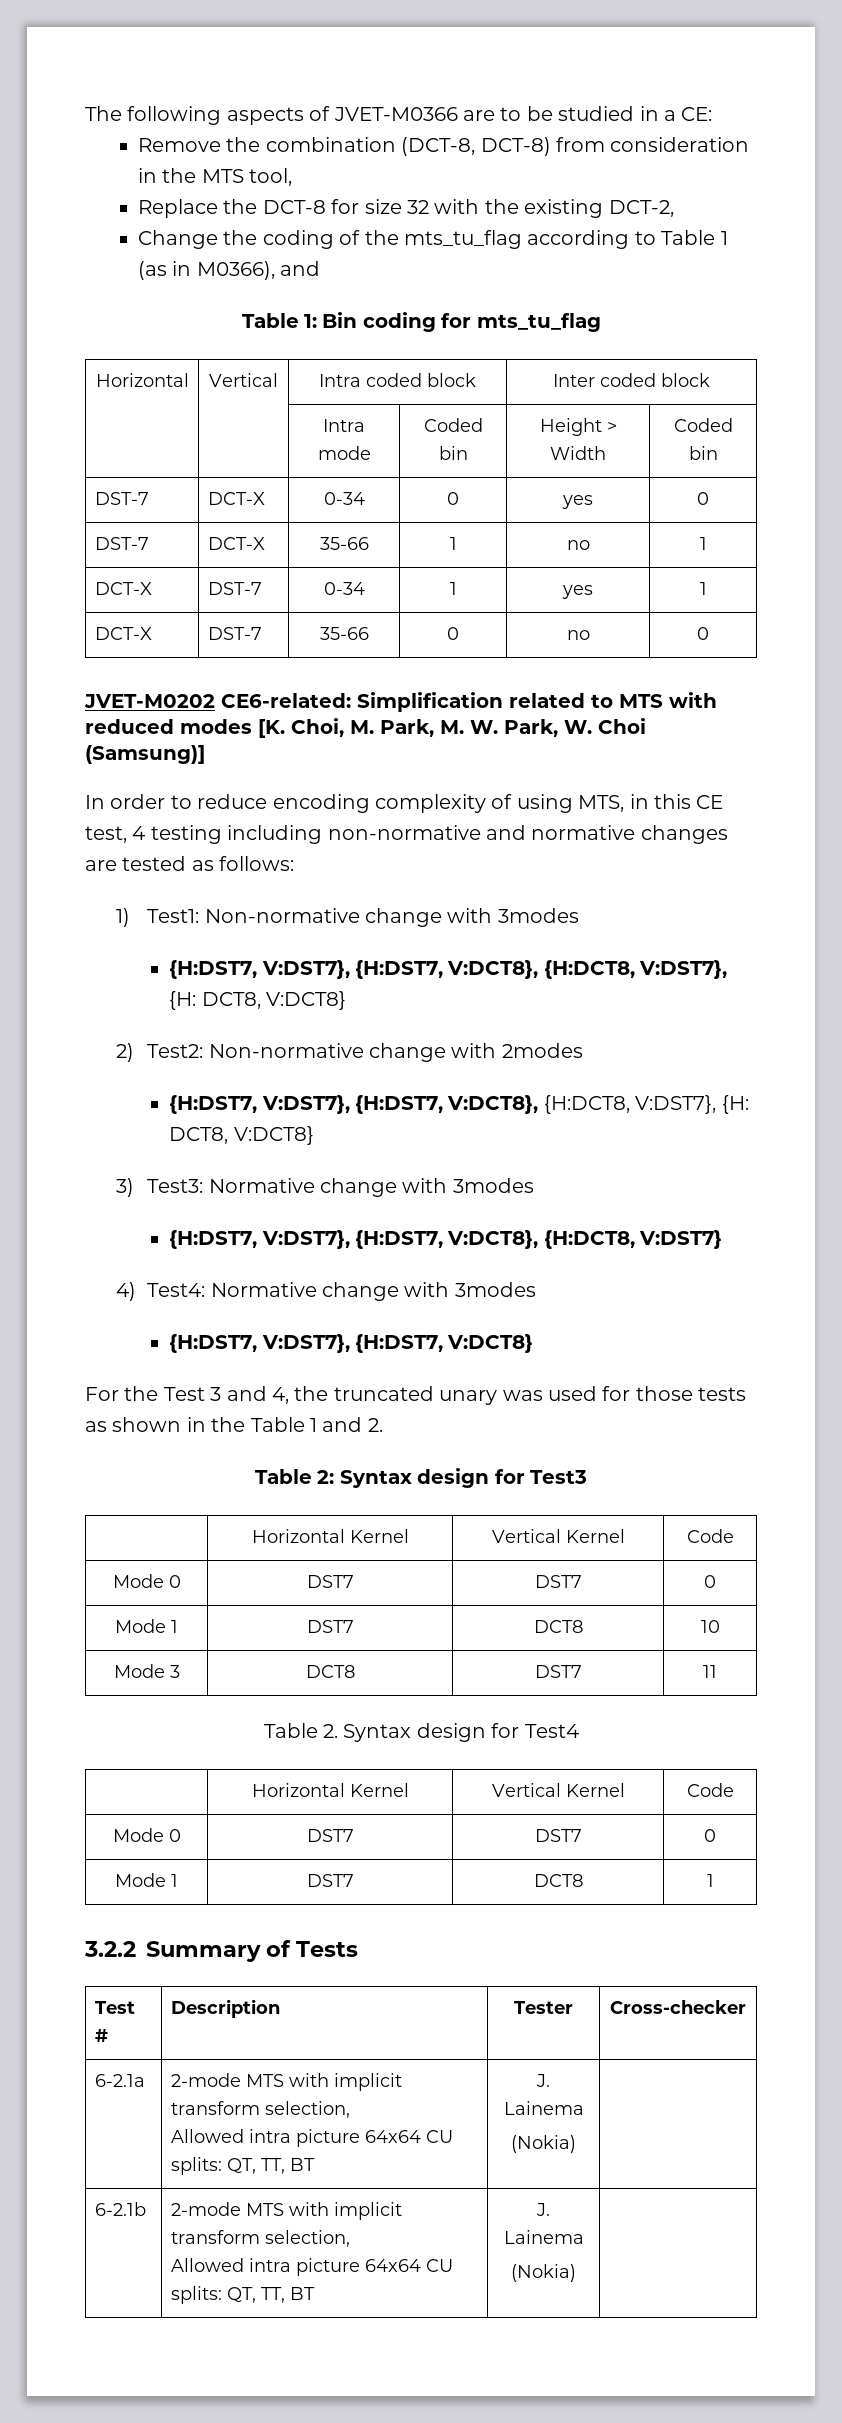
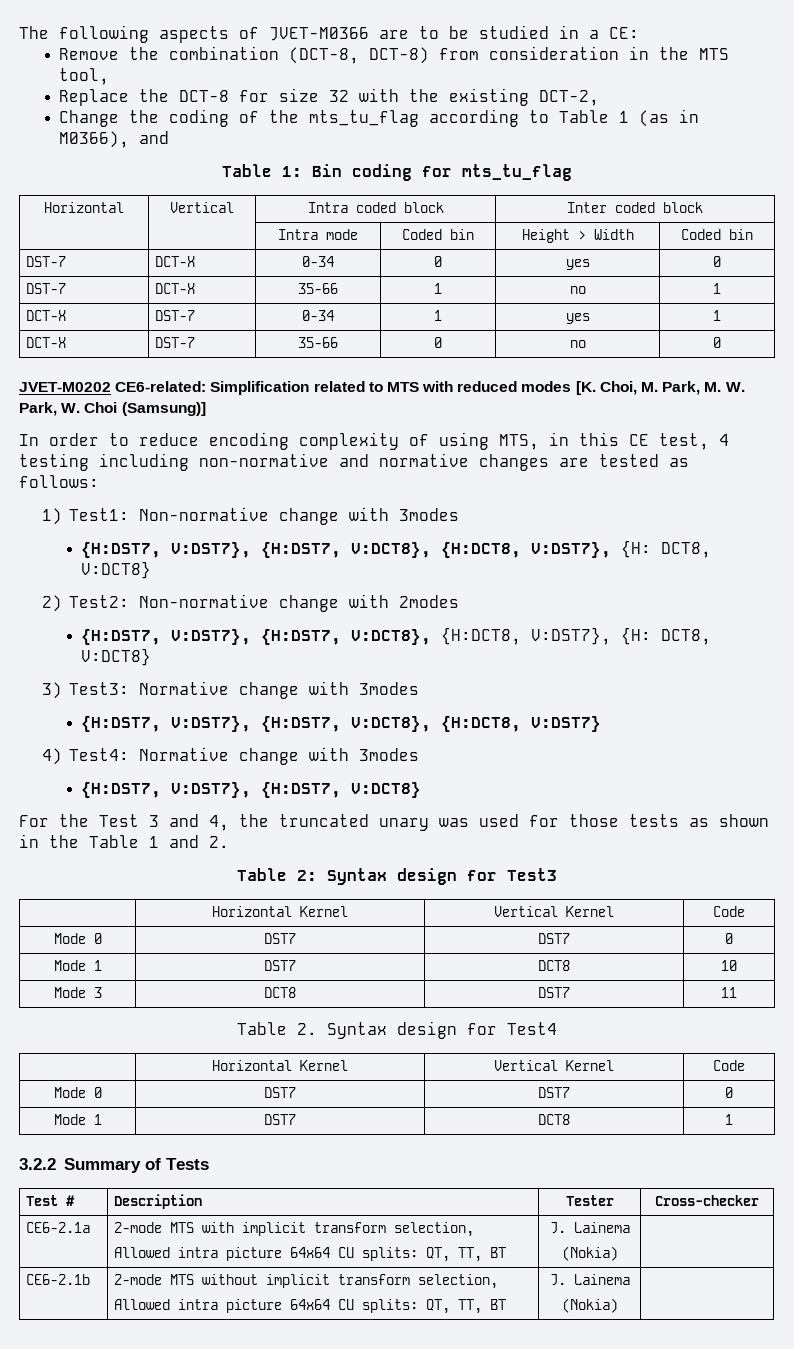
[94,2074,145,2087] 6-2.1a -> [25,1222,90,1233] CE6-2.1a
[94,2202,146,2216] [170,2202,329,2216] 6-2.1b | 2-mode MTS with -> [25,1274,90,1285] [113,1274,258,1285] CE6-2.1b | 2-mode MTS without

